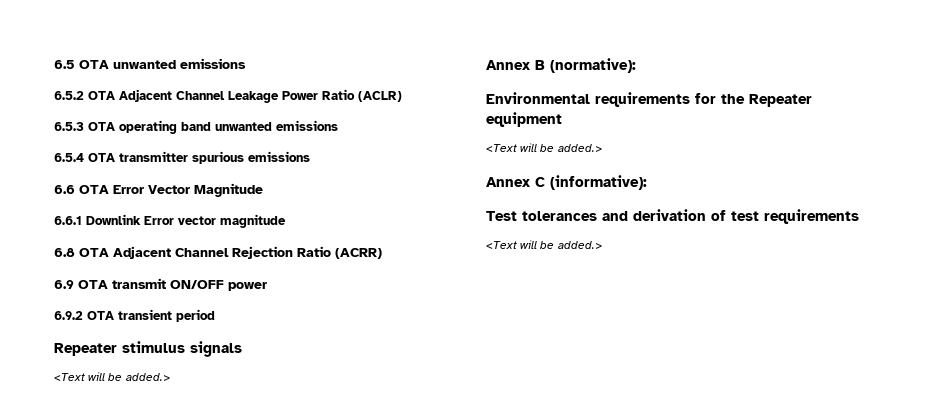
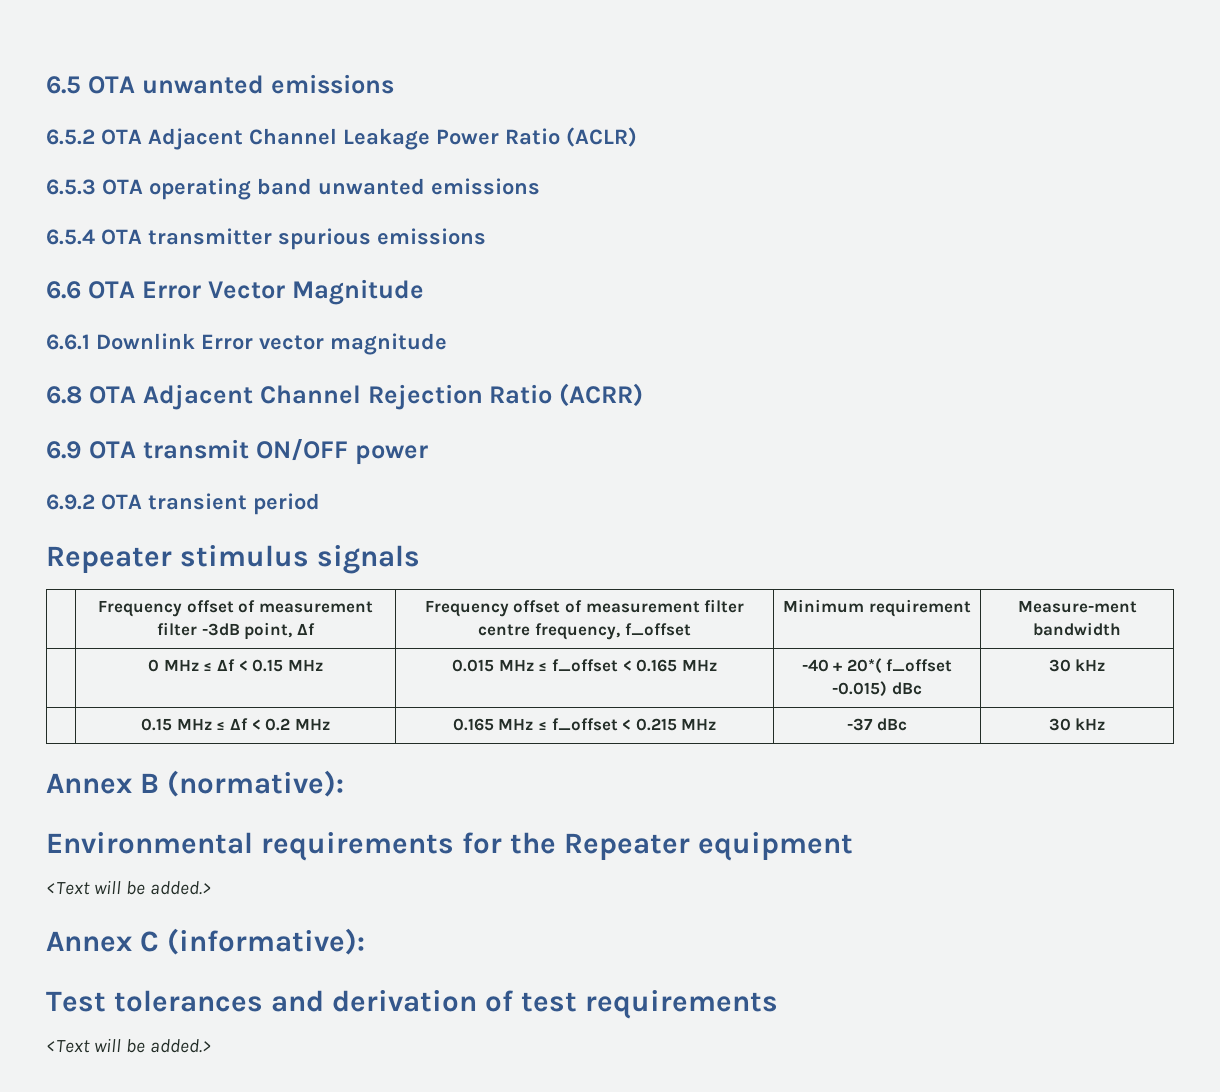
[54,372,170,381] // <Text will be added.> -> [98,600,373,617] [157,622,315,640] [424,599,745,617] [478,623,691,640] [783,599,971,617] [1017,600,1137,613] [1033,622,1121,636] [148,659,323,672] [452,659,717,672] [801,658,953,674] [832,681,922,697] [1048,659,1106,672] [141,718,330,731] [452,718,717,731] [847,718,907,731] [1048,718,1106,731] // | Frequency offset of measurement filter -3dB point, Δf | Frequency offset of measurement filter centre frequency, f_offset | Minimum requirement | Measure-ment bandwidth // | 0 MHz ≤ Δf < 0.15 MHz | 0.015 MHz ≤ f_offset < 0.165 MHz | -40 + 20*( f_offset -0.015) dBc | 30 kHz // | 0.15 MHz ≤ Δf < 0.2 MHz | 0.165 MHz ≤ f_offset < 0.215 MHz | -37 dBc | 30 kHz

